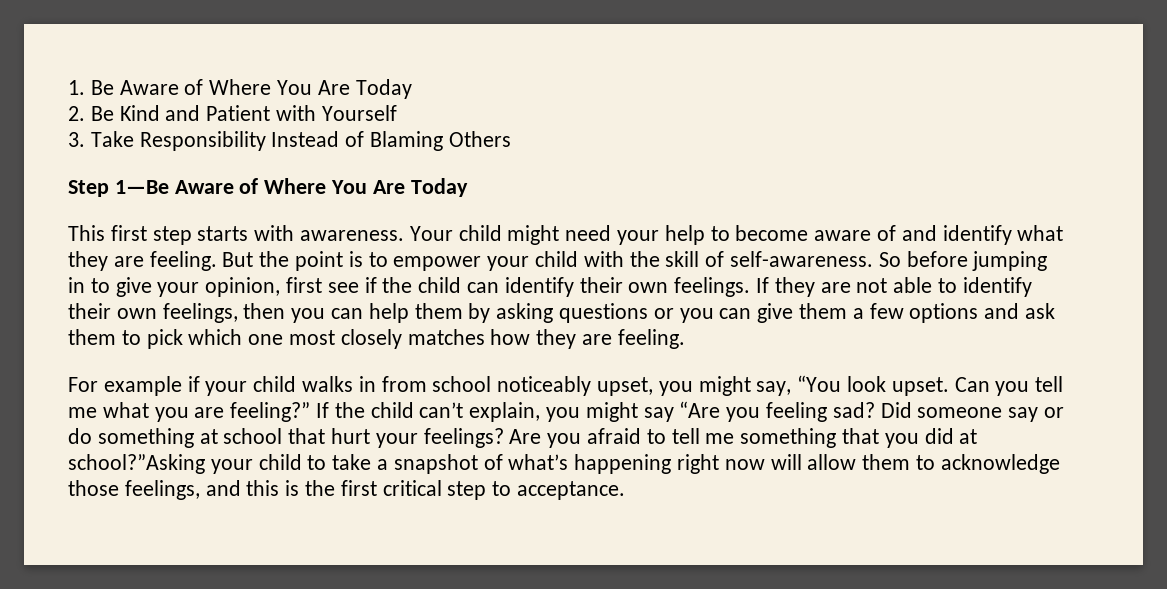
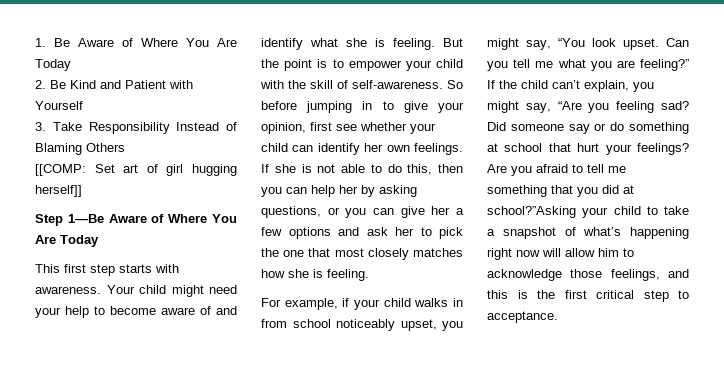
(511, 139) none -> [35,164,237,176] [35,185,82,197] // [[COMP: Set art of girl hugging herself]]
[68,251,144,271] they are -> [346,38,385,47] she is
[364,277,413,293] if the -> [360,122,436,134] whether your
[579,277,623,293] their -> [364,143,384,152] her
[774,277,851,297] they are -> [274,164,312,173] she is
[962,277,1032,297] [68,303,238,323] identify their own feelings, -> [387,164,433,175] do this,
[414,303,463,319] them -> [339,185,358,194] her
[559,303,649,323] questions -> [261,206,321,218] questions,
[799,303,848,319] them -> [431,206,451,215] her
[68,329,116,345] them -> [395,227,414,236] her
[188,329,284,345] which one -> [261,248,331,257] the one that
[536,329,613,349] they are -> [288,269,323,278] she is
[103,376,182,396] example -> [284,298,338,310] example,
[643,407,674,422] say -> [525,103,551,113] say,
[862,454,911,470] them -> [598,248,619,257] him

